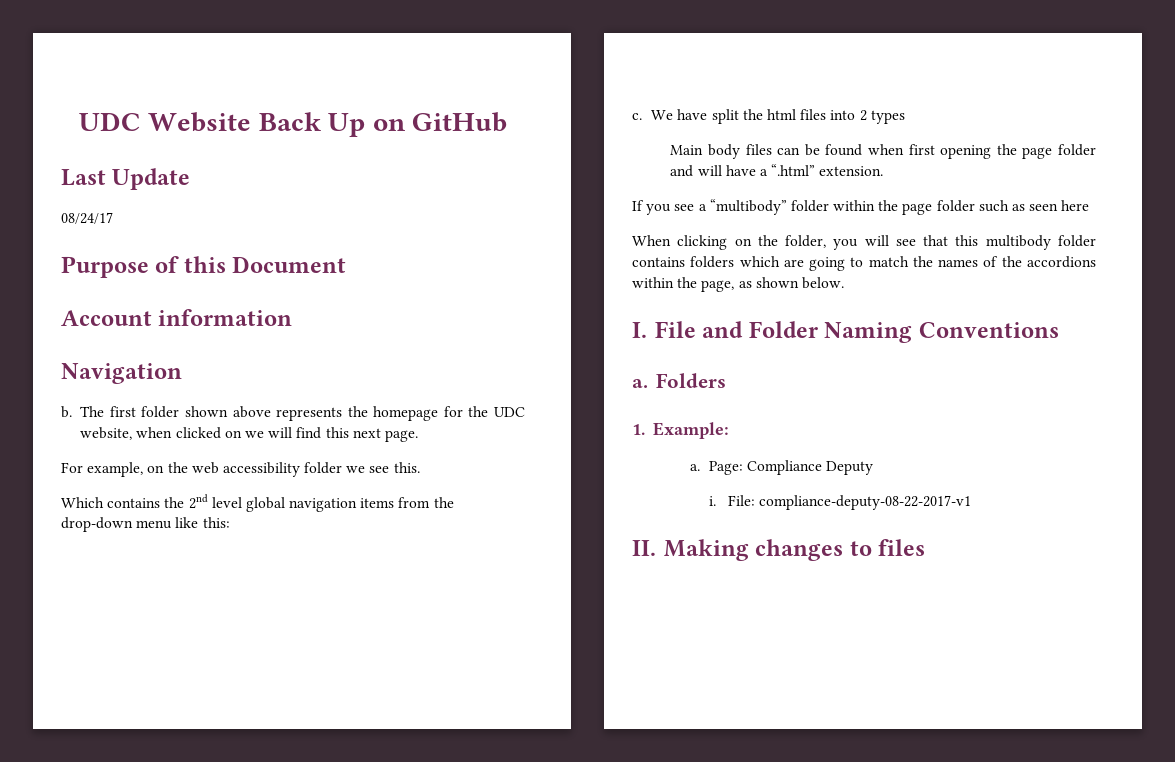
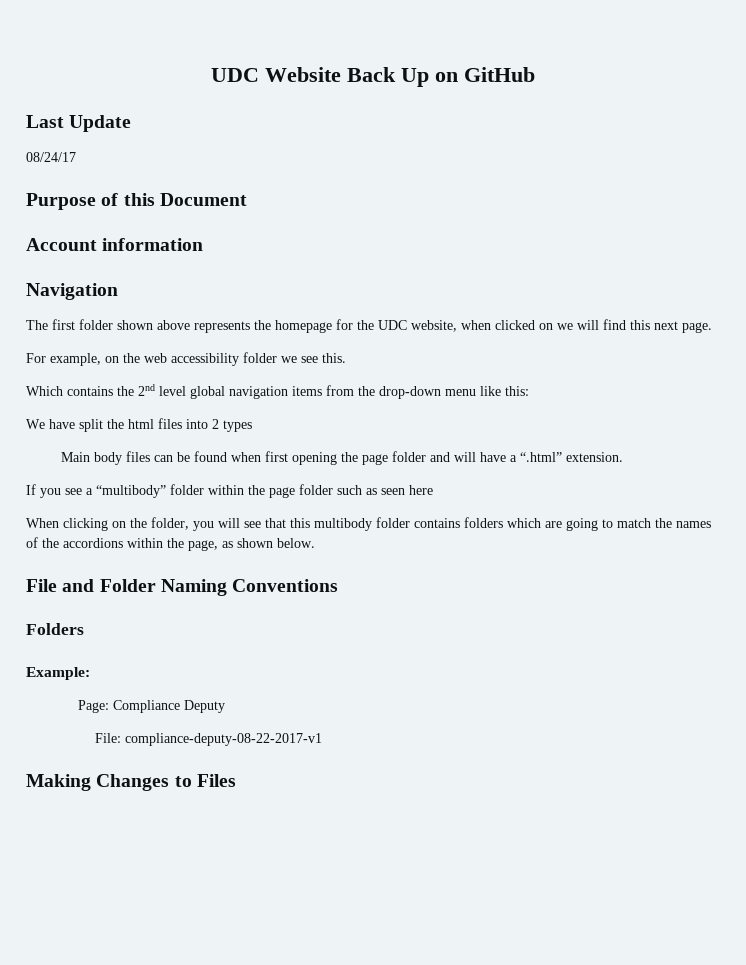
[61,406,72,418] b. -> (118, 291) none
[632,113,642,120] c. -> (529, 391) none
[632,322,647,338] I. -> (315, 543) none
[632,379,648,388] a. -> (339, 585) none
[632,424,645,435] 1. -> (84, 629) none
[689,464,700,471] a. -> (90, 673) none
[708,496,716,506] i. -> (225, 706) none
[632,539,926,561] II. Making changes to files -> [26,774,236,791] Making Changes to Files

